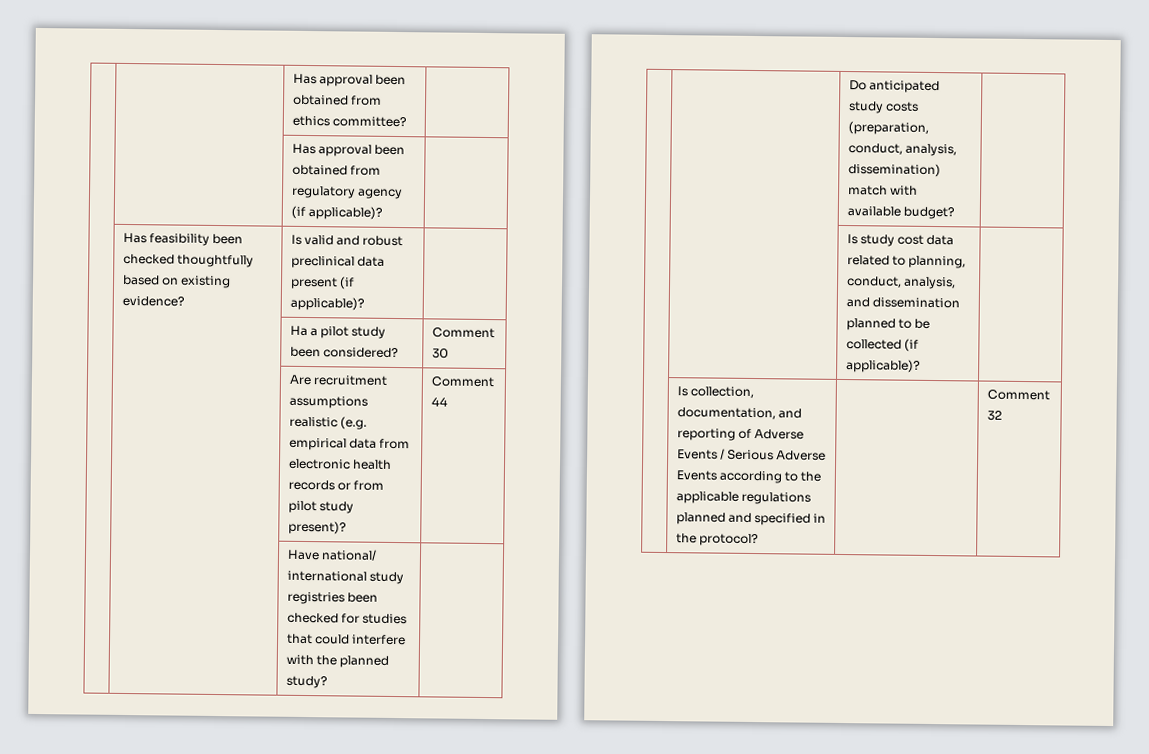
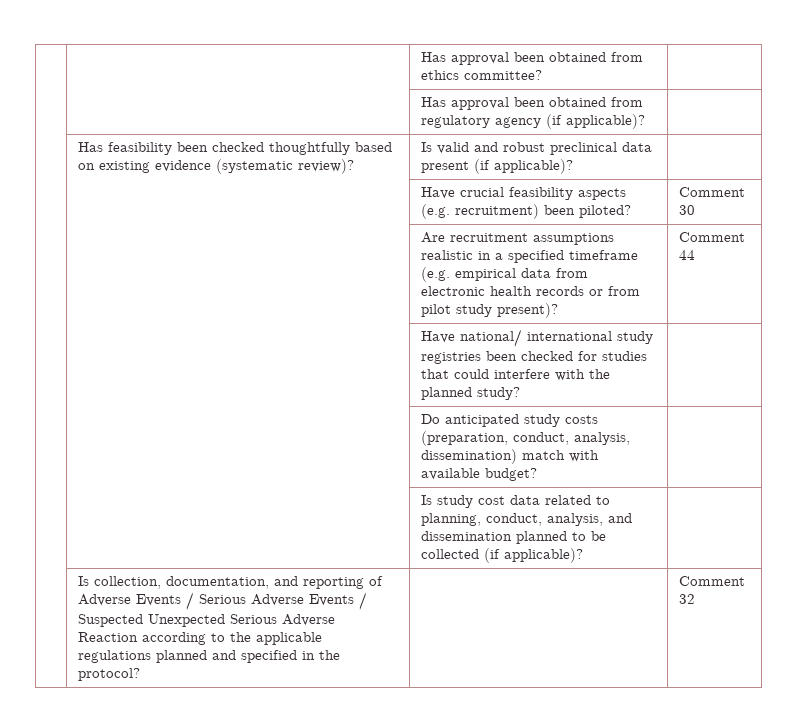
[121,295,185,307] evidence? -> [154,159,354,174] evidence (systematic review)?
[289,325,387,339] [289,346,399,359] Ha a pilot study been considered? -> [420,187,626,200] [420,204,631,219] Have crucial feasibility aspects (e.g. recruitment) been piloted?
(338, 422) none -> [477,250,638,263] in a specified timeframe
(717, 475) none -> [358,592,367,610] [77,614,335,627] [77,632,138,642] / Suspected Unexpected Serious Adverse Reaction

